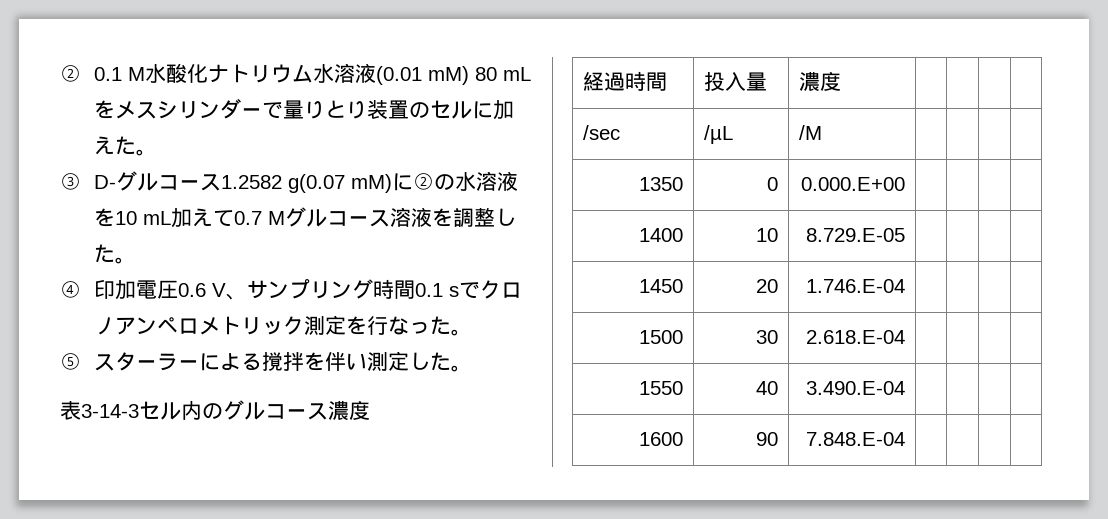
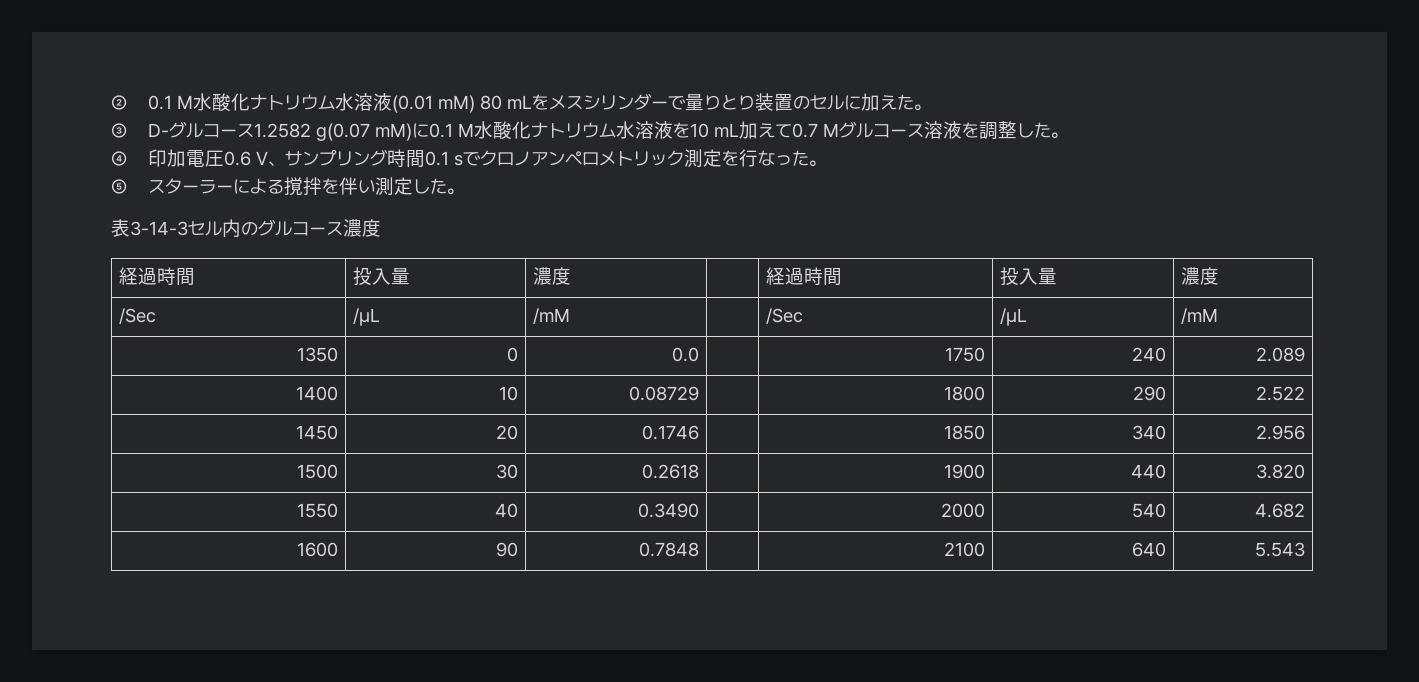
[412,173,455,190] ②の -> [428,121,616,140] 0.1 M水酸化ナトリウム
[582,125,620,140] [703,125,733,144] [798,125,822,140] [639,177,684,191] [767,177,779,191] [801,177,906,191] [639,228,684,242] [756,228,779,242] [806,228,906,242] [639,279,684,293] [756,279,779,293] [806,279,906,293] [639,330,684,344] [756,330,779,344] [806,330,906,344] [639,381,684,395] [756,381,779,395] [806,381,906,395] [639,432,684,446] [756,432,779,446] [806,432,906,446] | | // /sec | /µL | /M | | | | // 1350 | 0 | 0.000.E+00 | | | | // 1400 | 10 | 8.729.E-05 | | | | // 1450 | 20 | 1.746.E-04 | | | | // 1500 | 30 | 2.618.E-04 | | | | // 1550 | 40 | 3.490.E-04 | | | | // 1600 | 90 | 7.848.E-04 | | | | -> [765,267,842,286] [999,267,1057,286] [1180,267,1219,285] [118,308,156,324] [352,308,380,326] [532,308,570,324] [765,308,803,324] [999,308,1027,326] [1180,308,1218,324] [297,347,339,362] [507,347,519,362] [672,347,700,362] [945,347,986,362] [1132,347,1167,362] [1256,347,1306,362] [296,386,339,401] [499,386,519,401] [629,386,700,401] [944,386,986,401] [1133,386,1167,401] [1256,386,1306,401] [296,425,339,440] [496,425,519,440] [642,425,700,440] [944,425,986,440] [1132,425,1167,440] [1256,425,1306,440] [297,464,339,479] [496,464,519,479] [642,464,700,479] [944,464,986,479] [1131,464,1167,479] [1256,464,1306,479] [297,503,339,518] [495,503,519,518] [638,503,700,518] [941,503,986,518] [1132,503,1167,518] [1255,503,1306,518] [297,542,339,557] [496,542,519,557] [639,542,700,557] [944,542,986,557] [1132,542,1167,557] [1255,542,1306,557] 経過時間 | 投入量 | 濃度 // /Sec | /µL | /mM | | /Sec | /µL | /mM // 1350 | 0 | 0.0 | | 1750 | 240 | 2.089 // 1400 | 10 | 0.08729 | | 1800 | 290 | 2.522 // 1450 | 20 | 0.1746 | | 1850 | 340 | 2.956 // 1500 | 30 | 0.2618 | | 1900 | 440 | 3.820 // 1550 | 40 | 0.3490 | | 2000 | 540 | 4.682 // 1600 | 90 | 0.7848 | | 2100 | 640 | 5.543

